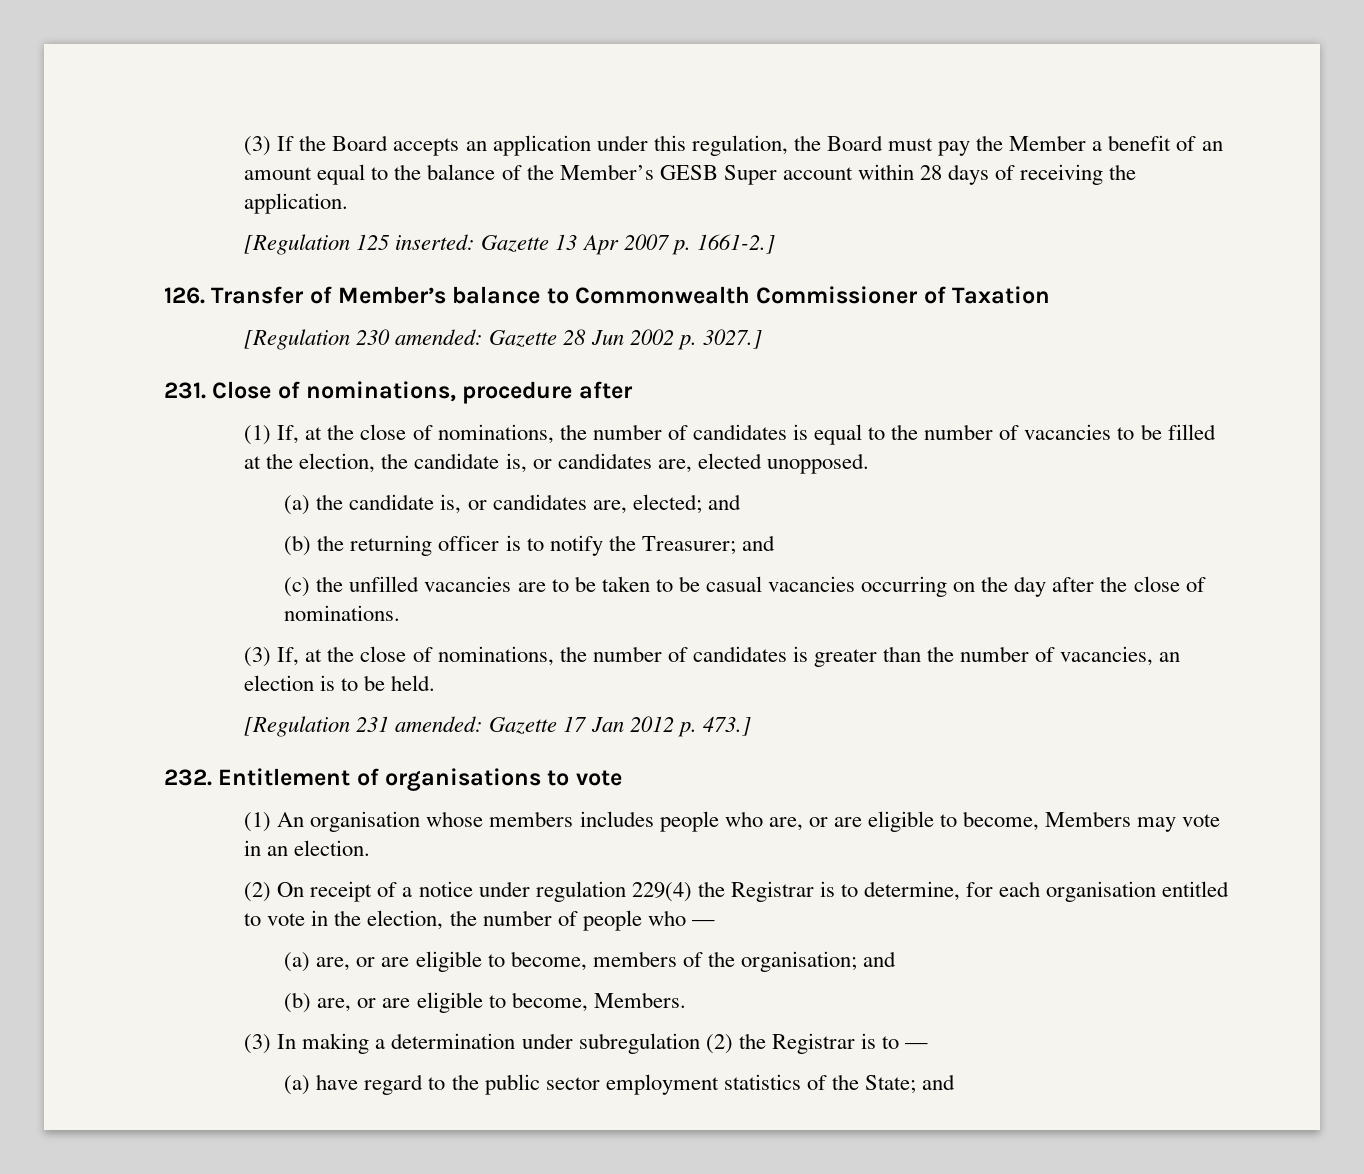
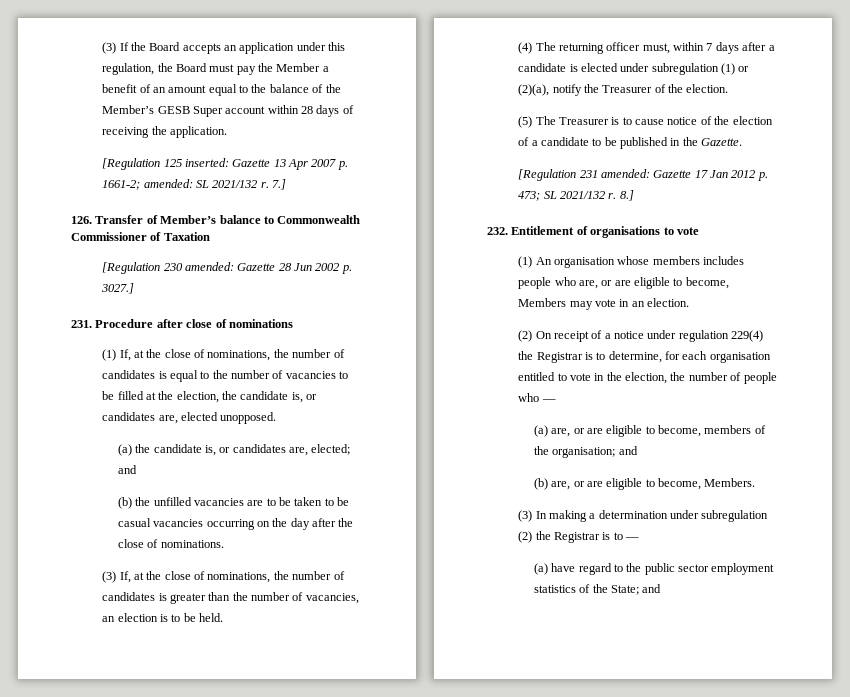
[696,234,775,254] 1661-2.] -> [102,179,287,190] 1661-2; amended: SL 2021/132 r. 7.]
[212,381,633,404] Close of nominations, procedure after -> [95,319,293,328] Procedure after close of nominations
[350,535,775,556] [284,576,344,597] returning officer is to notify the Treasurer; and // (c) the -> (151, 501) none
(436, 683) none -> [518,42,775,54] [518,63,750,75] [518,84,729,96] [518,116,773,128] [518,137,743,149] // (4) The returning officer must, within 7 days after a candidate is elected under subregulation (1) or (2)(a), notify the Treasurer of the election. // (5) The Treasurer is to cause notice of the election of a candidate to be published in the Gazette.
[702,716,751,736] 473.] -> [518,190,634,201] 473; SL 2021/132 r. 8.]

